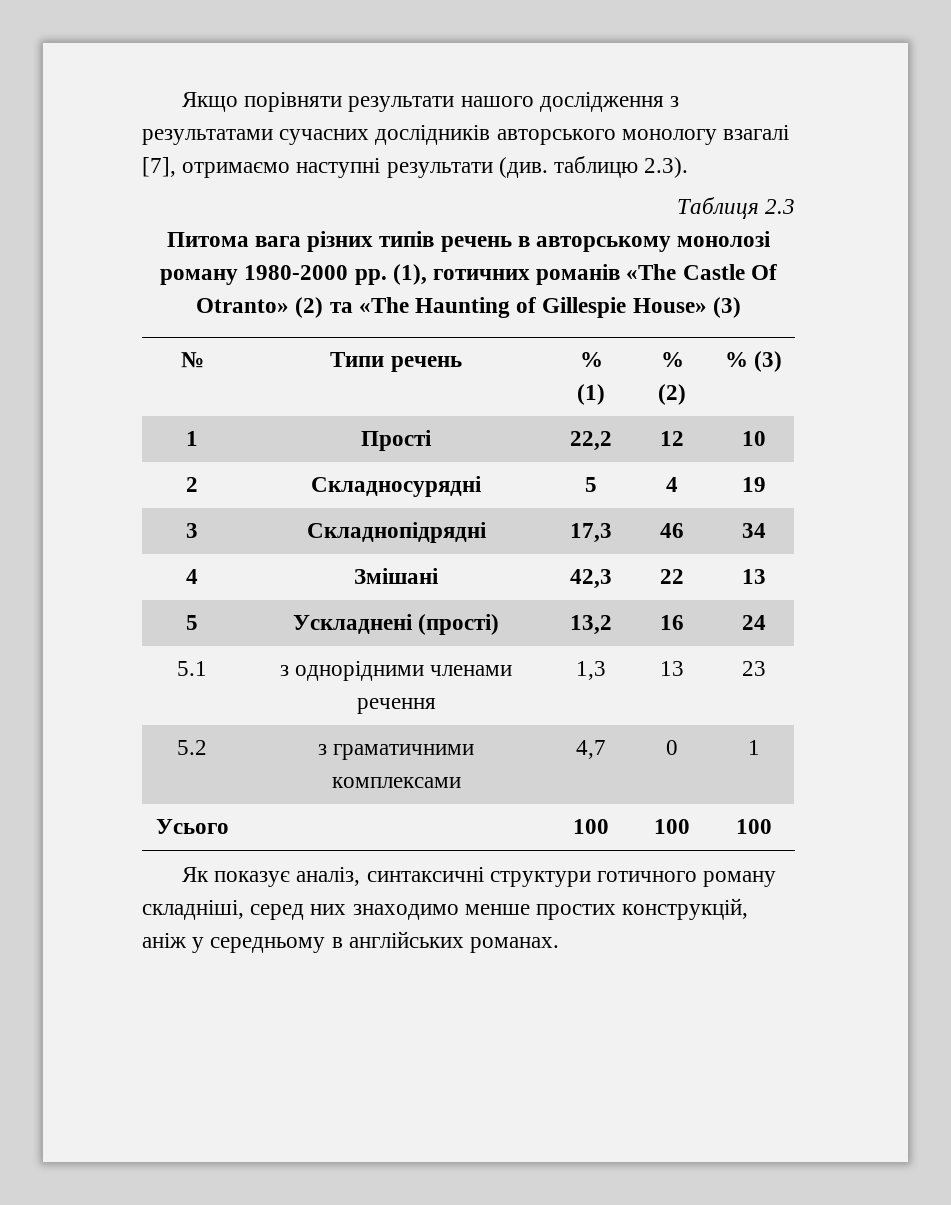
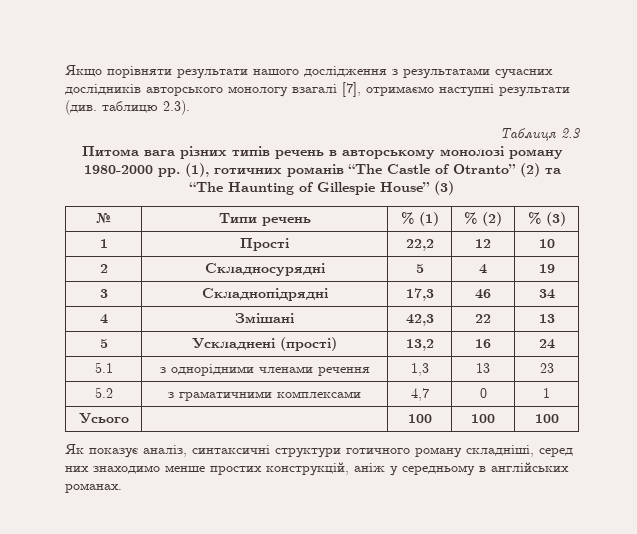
[626,264,777,280] [196,298,290,313] «The Castle Of Otranto» -> [347,164,516,174] “The Castle of Otranto”
[358,297,409,313] «The -> [189,182,223,192] “The
[632,298,707,313] House» -> [380,182,430,192] House”

